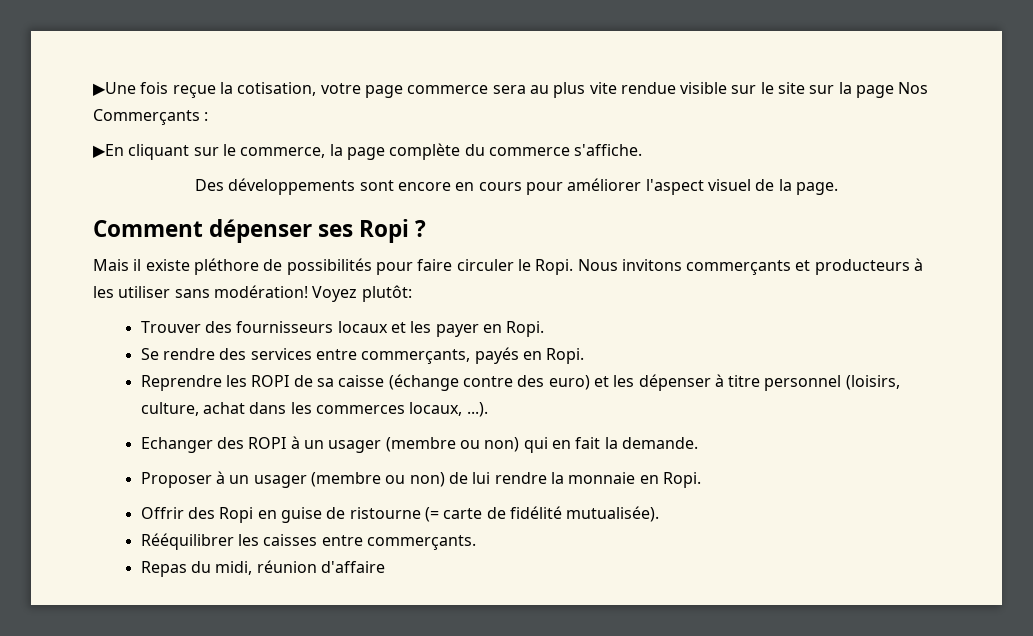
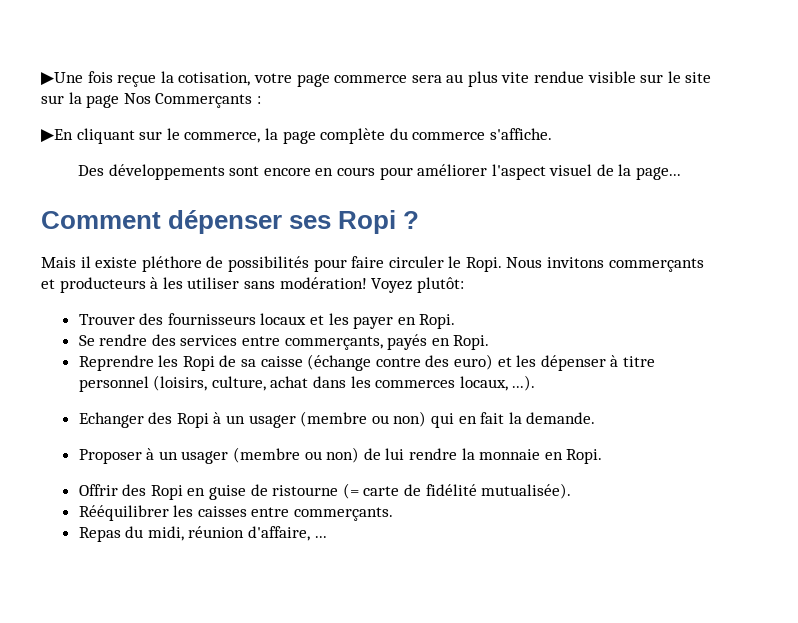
[795,182,838,195] page. -> [636,167,682,180] page...
[251,375,290,387] ROPI -> [182,356,215,371] Ropi
[248,437,287,449] ROPI -> [176,413,209,428] Ropi
[320,561,385,573] d'affaire -> [248,526,327,541] d'affaire, ...

